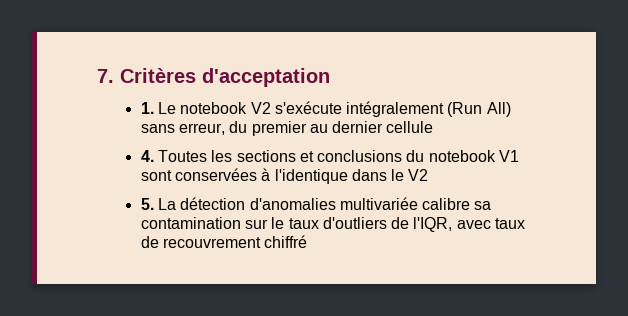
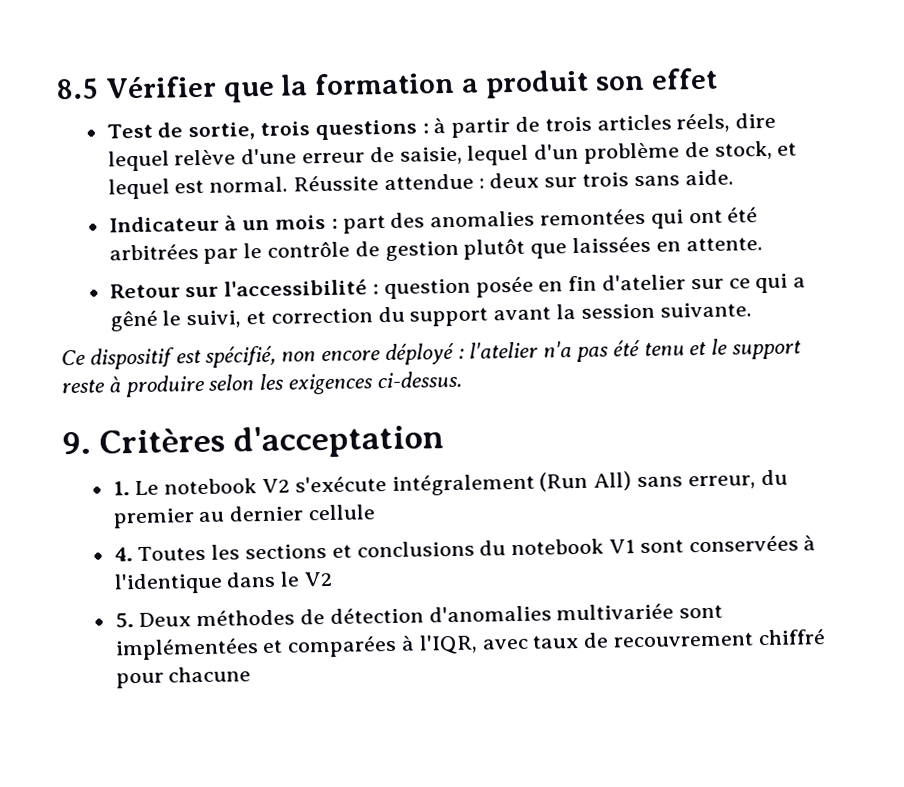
[97,69,114,83] 7. -> [56,67,718,103] [106,112,777,141] [107,140,798,172] [107,169,734,200] [108,207,759,234] [108,236,763,264] [109,273,807,300] [109,302,752,332] [61,338,803,370] [61,370,462,398] [62,431,91,455] 8.5 Vérifier que la formation a produit son effet // Test de sortie, trois questions : à partir de trois articles réels, dire lequel relève d'une erreur de saisie, lequel d'un problème de stock, et lequel est normal. Réussite attendue : deux sur trois sans aide. // Indicateur à un mois : part des anomalies remontées qui ont été arbitrées par le contrôle de gestion plutôt que laissées en attente. // Retour sur l'accessibilité : question posée en fin d'atelier sur ce qui a gêné le suivi, et correction du support avant la session suivante. // Ce dispositif est spécifié, non encore déployé : l'atelier n'a pas été tenu et le support reste à produire selon les exigences ci-dessus. // 9.
[157,197,492,210] [140,217,410,229] La détection d'anomalies multivariée calibre sa contamination sur le taux d'outliers de -> [138,603,724,628] [114,635,416,661] Deux méthodes de détection d'anomalies multivariée sont implémentées et comparées à
(308, 241) none -> [115,666,252,689] pour chacune

